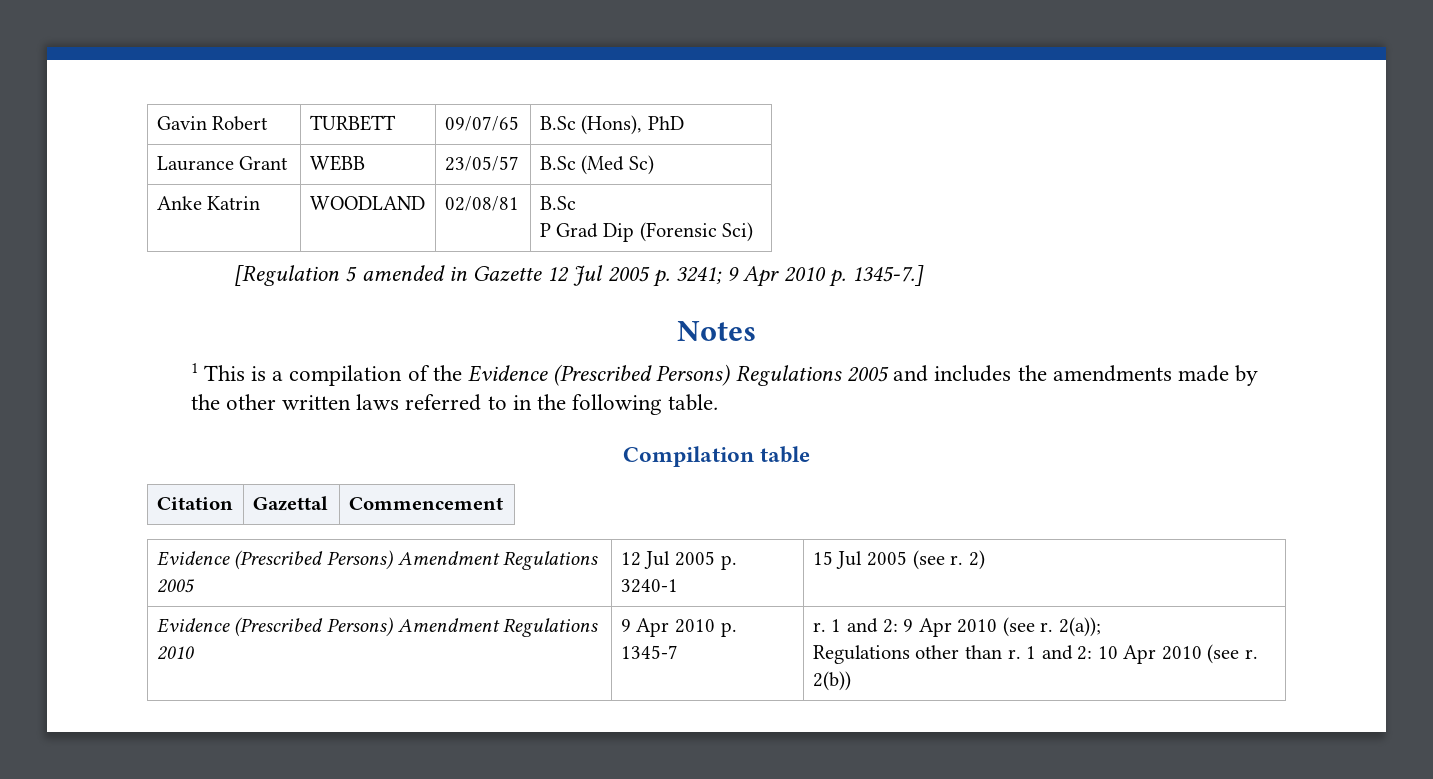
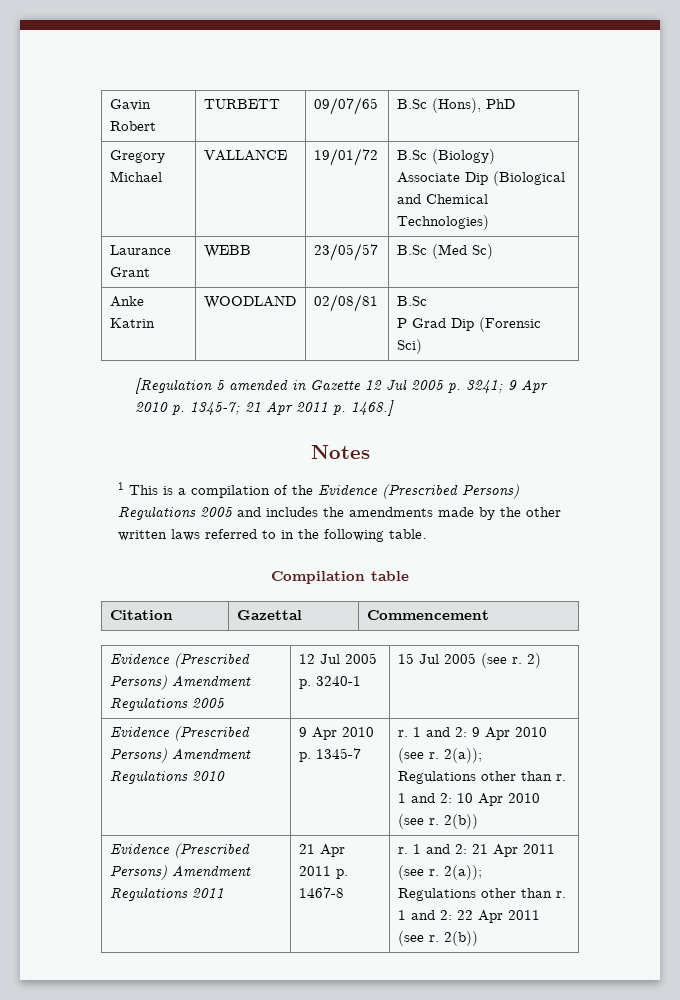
(684, 123) none -> [109,150,165,163] [109,171,162,182] [203,149,287,161] [313,148,378,166] [396,149,495,164] [396,171,565,186] [396,194,488,204] [396,215,489,230] // Gregory Michael | VALLANCE | 19/01/72 | B.Sc (Biology) // Associate Dip (Biological and Chemical Technologies)
[852,265,925,286] 1345-7.] -> [190,400,395,416] 1345-7; 21 Apr 2011 p. 1468.]
(851, 681) none -> [109,843,250,858] [109,865,251,880] [109,887,224,901] [298,844,345,857] [298,866,348,879] [298,887,344,898] [397,844,555,857] [397,865,482,880] [397,888,566,901] [397,910,540,923] [397,931,478,946] // Evidence (Prescribed Persons) Amendment Regulations 2011 | 21 Apr 2011 p. 1467-8 | r. 1 and 2: 21 Apr 2011 (see r. 2(a)); // Regulations other than r. 1 and 2: 22 Apr 2011 (see r. 2(b))

